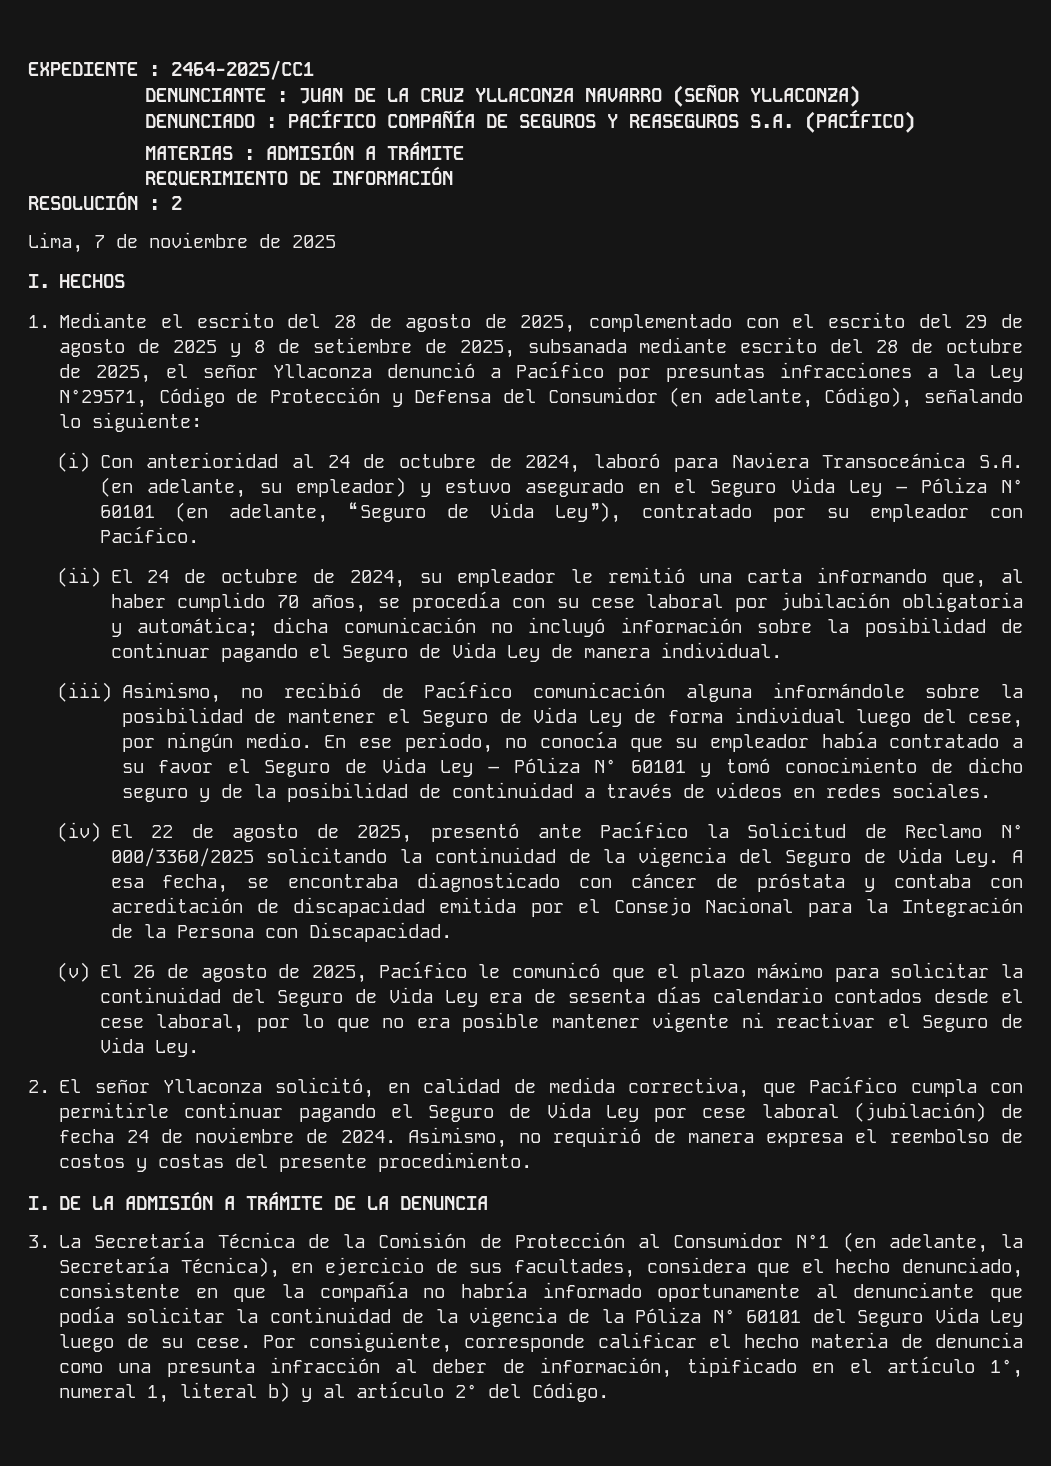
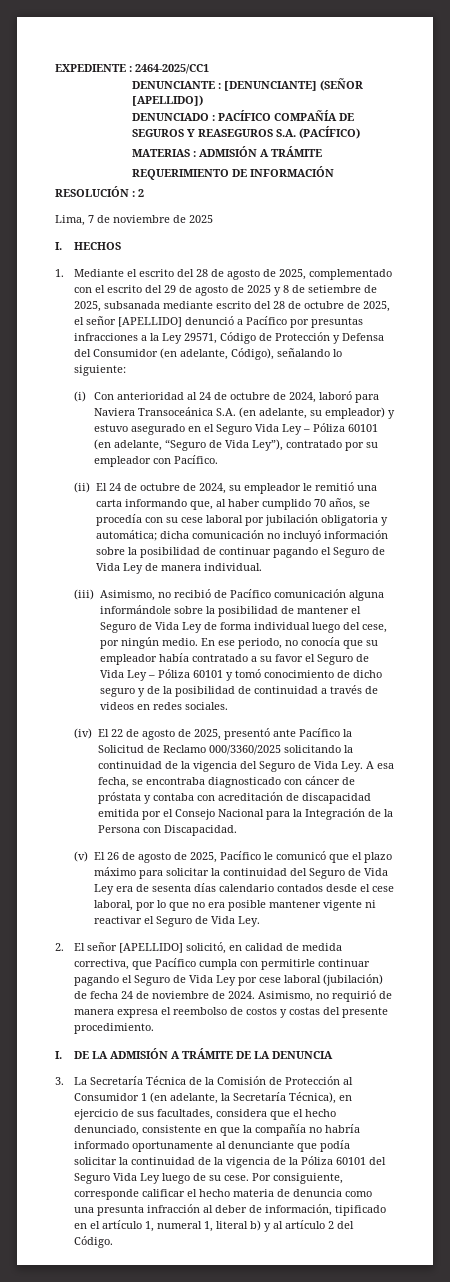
[299,84,861,107] JUAN DE LA CRUZ YLLACONZA NAVARRO (SEÑOR YLLACONZA) -> [224,78,364,91] [132,95,204,106] [DENUNCIANTE] (SEÑOR [APELLIDO])
[272,364,372,378] Yllaconza -> [118,317,183,327] [APELLIDO]
[59,389,148,408] N°29571, -> [184,333,218,344] 29571,
[1001,479,1024,493] N° -> (345, 427) none
[594,759,617,773] N° -> (190, 673) none
[1001,824,1024,838] N° -> (206, 749) none
[163,1079,263,1093] Yllaconza -> [119,943,184,953] [APELLIDO]
[796,1234,830,1248] N°1 -> [141,1093,148,1101] 1
[712,1309,735,1323] N° -> (334, 1160) none
[989,1359,1023,1378] 1°, -> [145,1221,155,1232] 1,
[455,1384,478,1398] 2° -> [328,1221,335,1229] 2

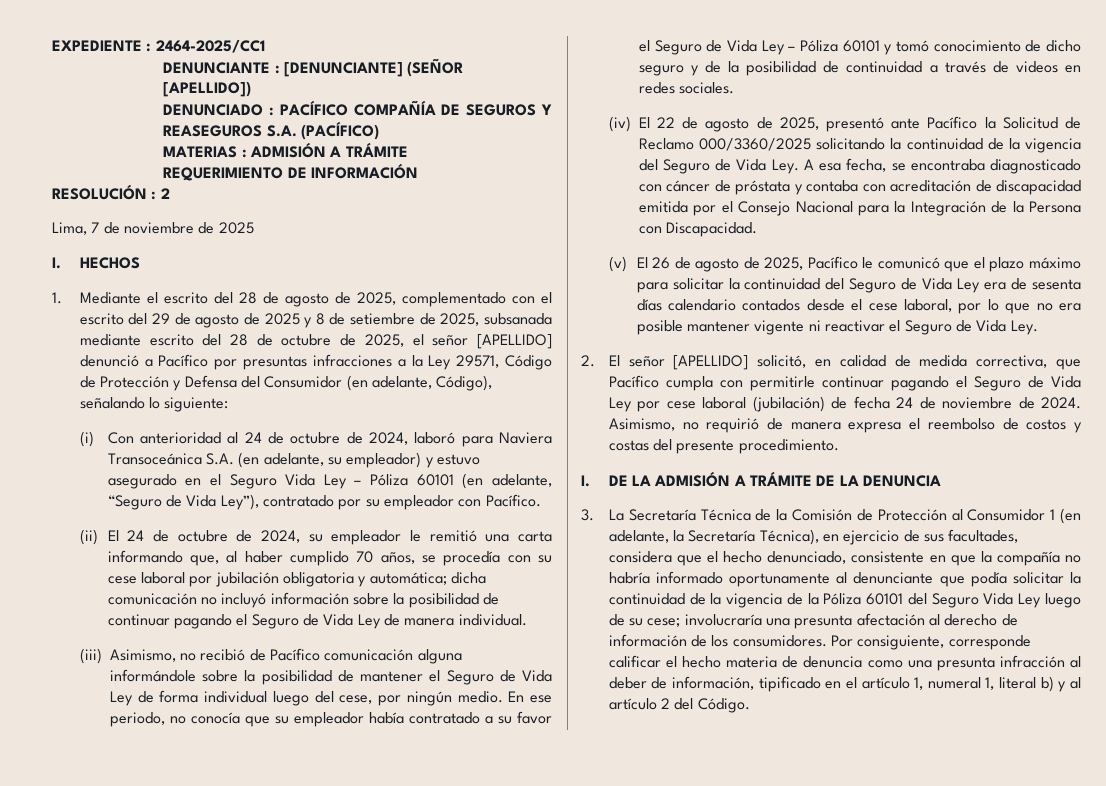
[224,1175,250,1181] cese. -> [647,613,1018,629] [608,634,827,647] cese; involucraría una presunta afectación al derecho de información de los consumidores.

